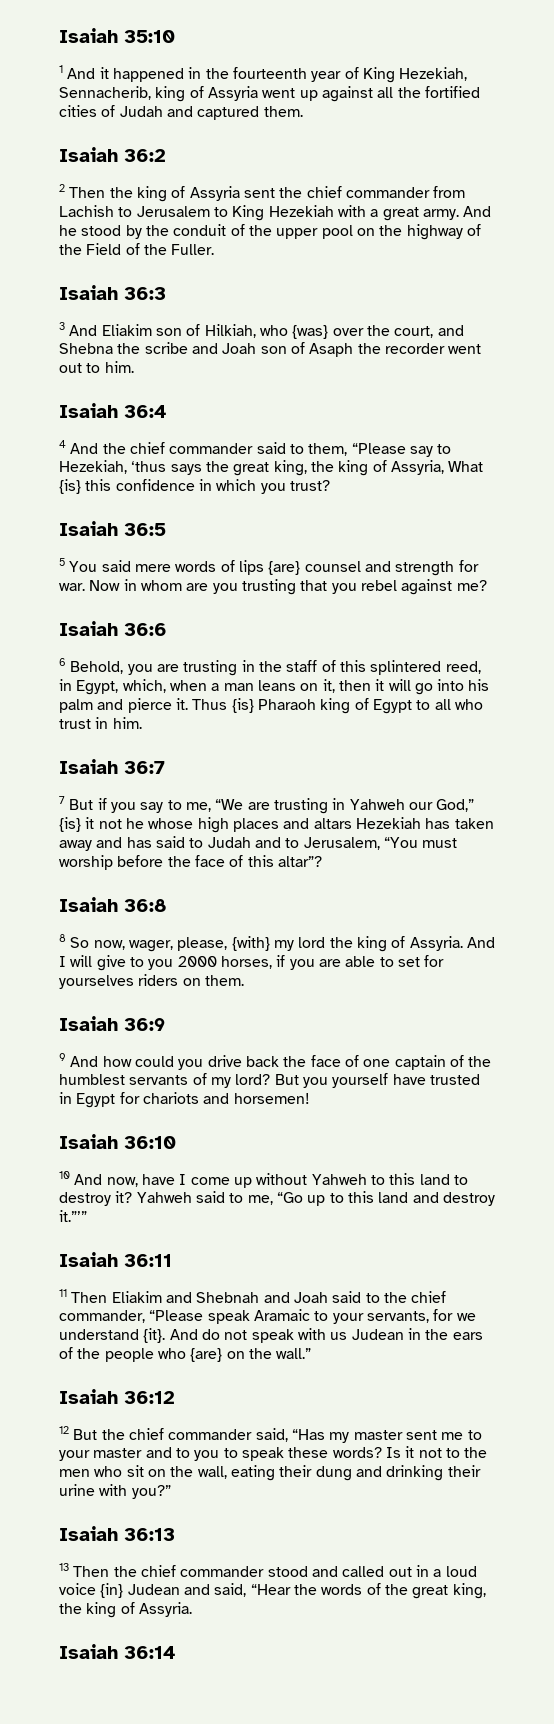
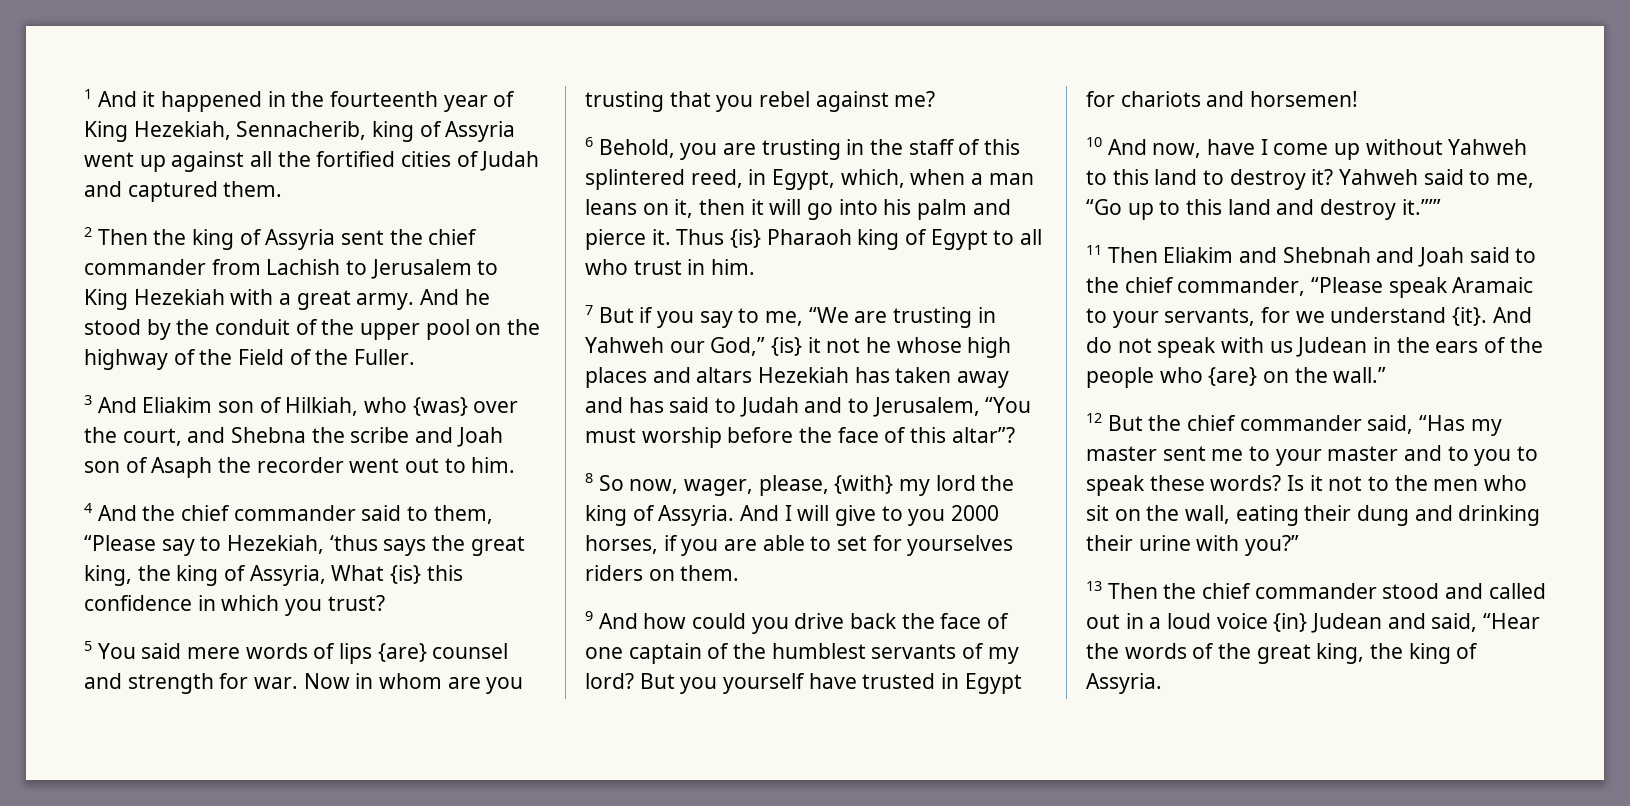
[59,28,175,43] Isaiah 35:10 // -> (84, 94) none
[59,147,166,162] // Isaiah 36:2 -> (283, 189) none
[59,285,166,300] // Isaiah 36:3 -> (416, 357) none
[59,403,167,418] // Isaiah 36:4 -> (516, 465) none
[59,521,166,536] // Isaiah 36:5 -> (385, 603) none
[59,621,167,636] // Isaiah 36:6 -> (936, 99) none
[59,759,165,774] // Isaiah 36:7 -> (756, 267) none
[59,897,167,912] // Isaiah 36:8 -> (1015, 435) none
[59,1016,165,1031] // Isaiah 36:9 -> (740, 573) none
[59,1134,176,1149] // Isaiah 36:10 -> (1359, 99) none
[59,1252,172,1267] // Isaiah 36:11 -> (1441, 207) none
[59,1389,175,1404] // Isaiah 36:12 -> (1387, 375) none
[59,1526,175,1541] // Isaiah 36:13 -> (1300, 545) none
[59,1644,176,1659] // Isaiah 36:14 -> (1162, 683) none

